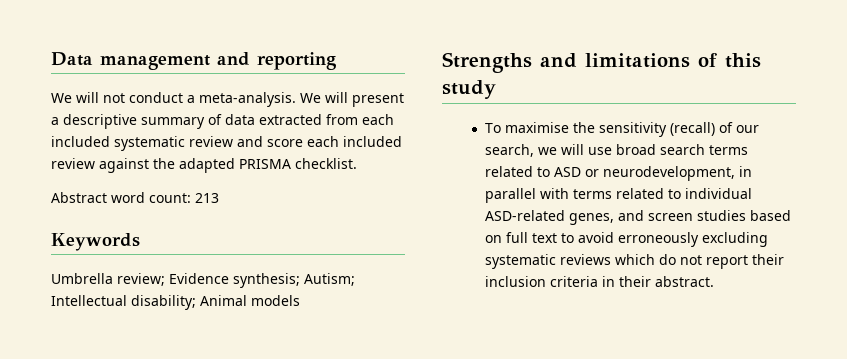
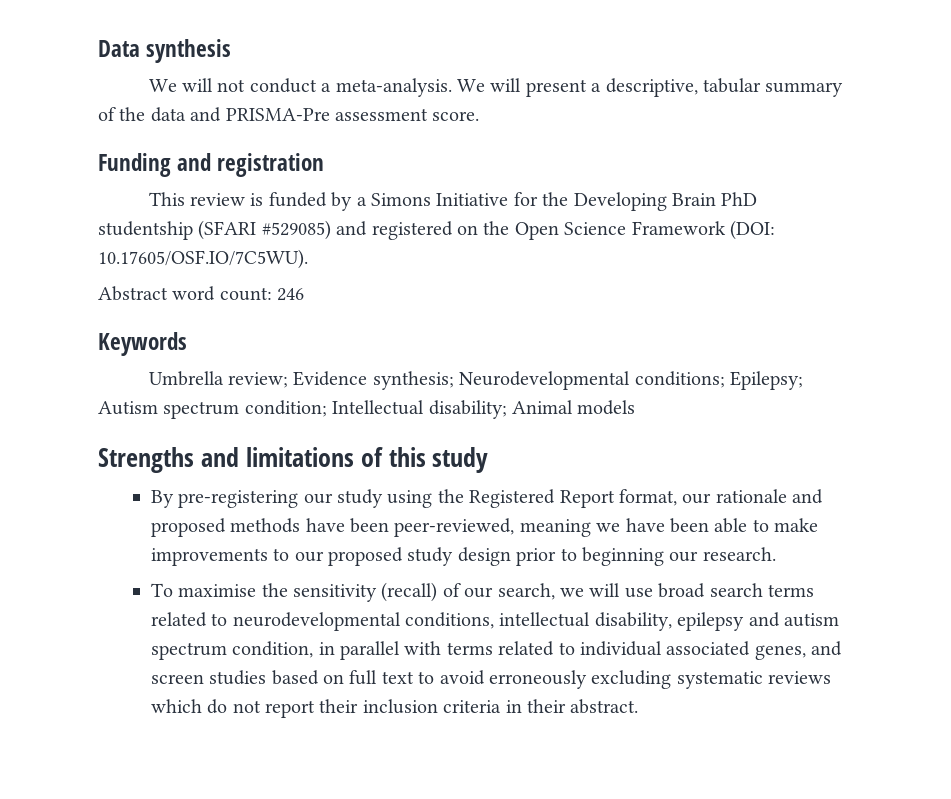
[100,52,336,70] management and reporting -> [146,39,232,63] synthesis
[63,114,394,129] [51,136,402,151] [51,158,357,173] descriptive summary of data extracted from each included systematic review and score each included review against the adapted PRISMA checklist. -> [605,78,844,97] [98,107,480,122] [98,153,325,177] [148,192,758,211] [98,220,775,240] [98,249,308,269] descriptive, tabular summary of the data and PRISMA-Pre assessment score. // Funding and registration // This review is funded by a Simons Initiative for the Developing Brain PhD studentship (SFARI #529085) and registered on the Open Science Framework (DOI: 10.17605/OSF.IO/7C5WU).
[195,193,219,203] 213 -> [277,288,305,301] 246
[304,273,355,286] Autism; -> [459,371,804,390] [98,400,327,419] Neurodevelopmental conditions; Epilepsy; Autism spectrum condition;
(496, 89) none -> [150,489,824,508] [150,518,819,537] [150,547,776,566] // By pre-registering our study using the Registered Report format, our rationale and proposed methods have been peer-reviewed, meaning we have been able to make improvements to our proposed study design prior to beginning our research.
[553,166,735,181] ASD or neurodevelopment, -> [232,612,839,631] [150,641,314,660] neurodevelopmental conditions, intellectual disability, epilepsy and autism spectrum condition,
[484,210,565,221] ASD-related -> [666,641,751,656] associated

